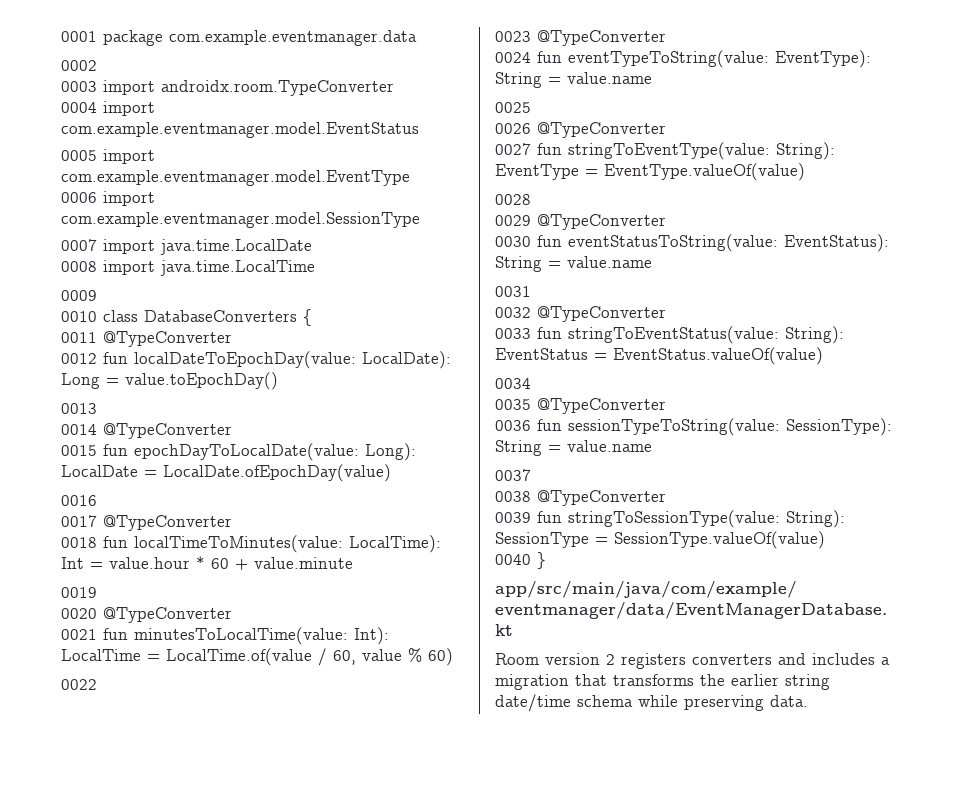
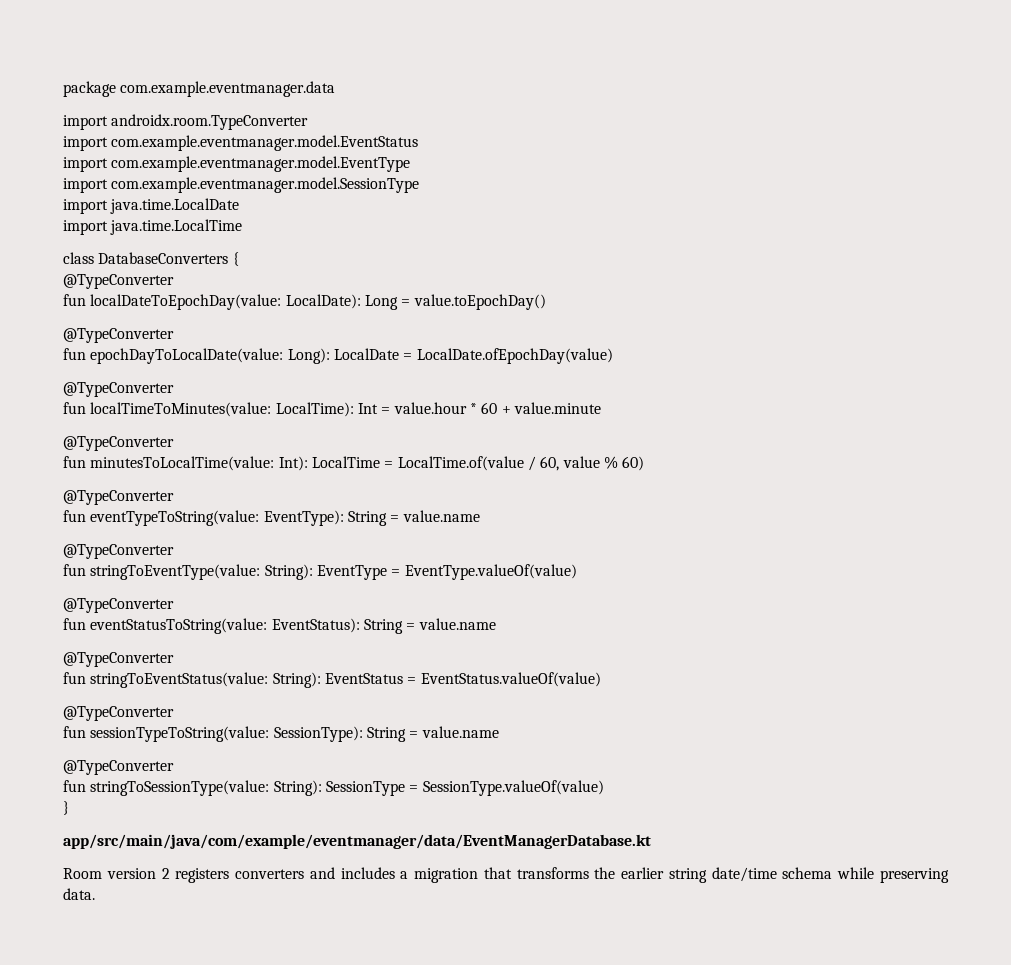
[61,31,97,42] 0001 -> (63, 89) none
[61,60,97,71] [61,81,97,92] 0002 // 0003 -> (336, 89) none
[61,102,97,113] 0004 -> (309, 122) none
[61,150,97,161] 0005 -> (419, 143) none
[61,192,97,203] 0006 -> (411, 164) none
[61,239,97,251] 0007 -> (420, 185) none
[61,261,97,272] 0008 -> (240, 206) none
[61,290,97,301] [61,311,97,322] 0009 // 0010 -> (243, 227) none
[61,331,232,347] [61,353,97,364] 0011 @TypeConverter // 0012 -> [63,274,174,289] @TypeConverter //
[61,403,97,414] [61,423,232,439] [61,445,97,456] 0013 // 0014 @TypeConverter // 0015 -> [63,328,174,343] @TypeConverter //
[61,495,97,506] [61,515,232,531] [61,537,97,548] 0016 // 0017 @TypeConverter // 0018 -> [63,382,174,397] @TypeConverter //
[61,587,97,598] [61,607,232,623] [61,629,97,640] 0019 // 0020 @TypeConverter // 0021 -> [63,436,174,451] @TypeConverter //
[61,679,97,690] [495,30,666,46] [495,52,531,63] 0022 // 0023 @TypeConverter // 0024 -> [63,490,174,505] @TypeConverter //
[495,102,531,113] [495,122,666,138] [495,143,531,155] 0025 // 0026 @TypeConverter // 0027 -> [63,544,174,559] @TypeConverter //
[495,194,531,205] [495,214,666,230] [495,236,531,247] 0028 // 0029 @TypeConverter // 0030 -> [63,598,174,613] @TypeConverter //
[495,286,531,297] [495,306,666,322] [495,328,531,339] 0031 // 0032 @TypeConverter // 0033 -> [63,652,174,667] @TypeConverter //
[495,378,531,389] [495,398,666,414] [495,420,531,431] 0034 // 0035 @TypeConverter // 0036 -> [63,706,174,721] @TypeConverter //
[495,469,531,481] [495,490,666,506] [495,512,531,523] 0037 // 0038 @TypeConverter // 0039 -> [63,760,174,775] @TypeConverter //
[495,554,531,565] 0040 -> (604, 788) none

